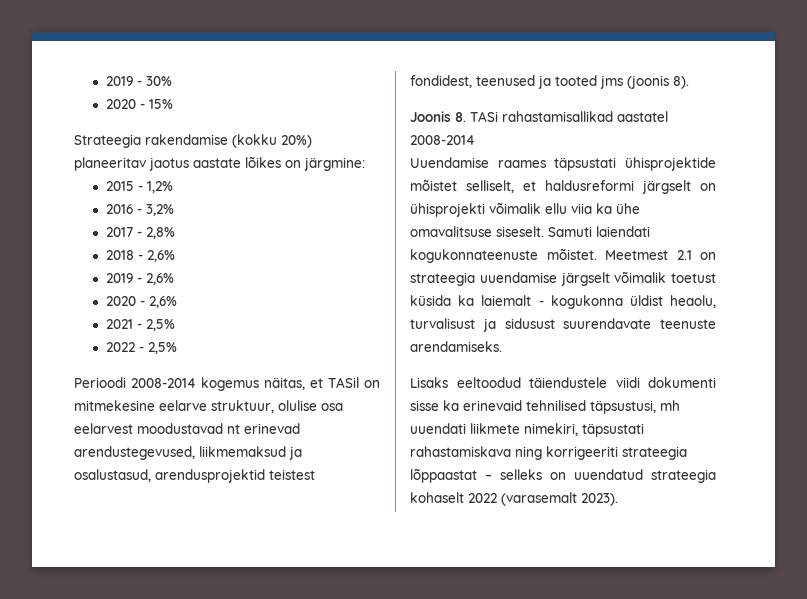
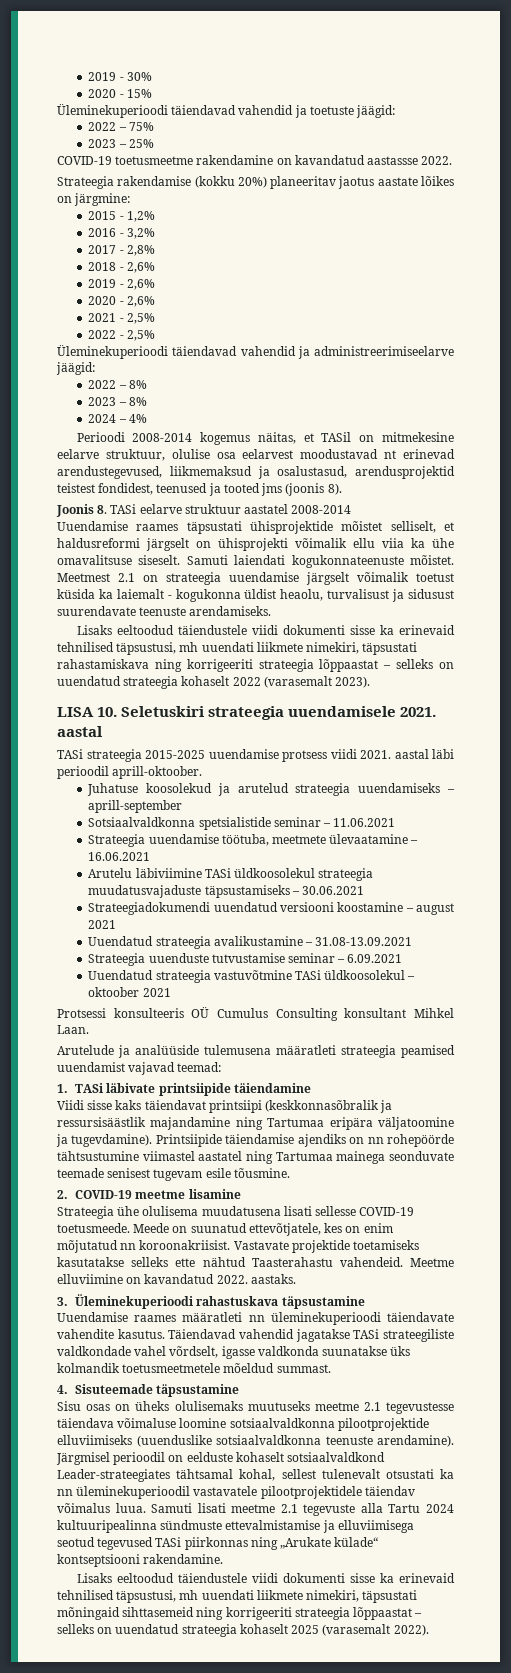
(173, 104) none -> [57,104,396,118] [88,122,154,131] [88,139,154,148] [57,155,453,165] // Üleminekuperioodi täiendavad vahendid ja toetuste jäägid: // 2022 – 75% // 2023 – 25% // COVID-19 toetusmeetme rakendamine on kavandatud aastassse 2022.
(177, 348) none -> [57,345,454,359] [56,362,95,375] [88,380,147,389] [88,397,147,406] [88,414,147,423] // Üleminekuperioodi täiendavad vahendid ja administreerimiseelarve jäägid: // 2022 – 8% // 2023 – 8% // 2024 – 4%
[502,111,613,122] rahastamisallikad -> [139,504,241,514] eelarve struktuur
(618, 499) none -> [57,706,437,720] [57,726,103,737] [57,749,454,762] [57,766,203,779] [87,783,456,796] [88,800,183,813] [88,817,396,830] [88,834,419,847] [88,852,151,861] [88,868,374,881] [88,885,365,898] [88,902,455,915] [88,920,117,929] [88,936,413,949] [88,953,403,966] [88,970,416,983] [88,987,171,997] [57,1007,454,1021] [57,1025,89,1034] [57,1045,455,1058] [57,1062,222,1075] [57,1083,311,1096] [57,1100,393,1113] [57,1117,454,1130] [56,1134,454,1147] [57,1151,454,1164] [57,1168,290,1181] [57,1189,241,1199] [57,1206,415,1219] [57,1223,393,1236] [57,1240,420,1253] [57,1257,454,1267] [57,1274,296,1284] [57,1294,365,1309] [57,1312,454,1325] [57,1329,454,1342] [57,1346,411,1359] [57,1363,331,1373] [57,1384,240,1397] [57,1401,454,1414] [57,1418,429,1431] [57,1435,454,1447] [56,1452,386,1465] [57,1469,455,1482] [57,1486,415,1499] [57,1503,454,1516] [57,1520,414,1533] [57,1537,380,1550] [57,1554,224,1567] [76,1573,455,1583] [57,1590,418,1603] [57,1607,423,1620] [57,1624,429,1637] // LISA 10. Seletuskiri strateegia uuendamisele 2021. aastal // TASi strateegia 2015-2025 uuendamise protsess viidi 2021. aastal läbi perioodil aprill-oktoober. // Juhatuse koosolekud ja arutelud strateegia uuendamiseks – aprill-september // Sotsiaalvaldkonna spetsialistide seminar – 11.06.2021 // Strateegia uuendamise töötuba, meetmete ülevaatamine – 16.06.2021 // Arutelu läbiviimine TASi üldkoosolekul strateegia muudatusvajaduste täpsustamiseks – 30.06.2021 // Strateegiadokumendi uuendatud versiooni koostamine – august 2021 // Uuendatud strateegia avalikustamine – 31.08-13.09.2021 // Strateegia uuenduste tutvustamise seminar – 6.09.2021 // Uuendatud strateegia vastuvõtmine TASi üldkoosolekul – oktoober 2021 // Protsessi konsulteeris OÜ Cumulus Consulting konsultant Mihkel Laan. // Arutelude ja analüüside tulemusena määratleti strateegia peamised uuendamist vajavad teemad: // 1. TASi läbivate printsiipide täiendamine // Viidi sisse kaks täiendavat printsiipi (keskkonnasõbralik ja ressursisäästlik majandamine ning Tartumaa eripära väljatoomine ja tugevdamine). Printsiipide täiendamise ajendiks on nn rohepöörde tähtsustumine viimastel aastatel ning Tartumaa mainega seonduvate teemade senisest tugevam esile tõusmine. // 2. COVID-19 meetme lisamine // Strateegia ühe olulisema muudatusena lisati sellesse COVID-19 toetusmeede. Meede on suunatud ettevõtjatele, kes on enim mõjutatud nn koroonakriisist. Vastavate projektide toetamiseks kasutatakse selleks ette nähtud Taasterahastu vahendeid. Meetme elluviimine on kavandatud 2022. aastaks. // 3. Üleminekuperioodi rahastuskava täpsustamine // Uuendamise raames määratleti nn üleminekuperioodi täiendavate vahendite kasutus. Täiendavad vahendid jagatakse TASi strateegiliste valdkondade vahel võrdselt, igasse valdkonda suunatakse üks kolmandik toetusmeetmetele mõeldud summast. // 4. Sisuteemade täpsustamine // Sisu osas on üheks olulisemaks muutuseks meetme 2.1 tegevustesse täiendava võimaluse loomine sotsiaalvaldkonna pilootprojektide elluviimiseks (uuenduslike sotsiaalvaldkonna teenuste arendamine). Järgmisel perioodil on eelduste kohaselt sotsiaalvaldkond Leader-strateegiates tähtsamal kohal, sellest tulenevalt otsustati ka nn üleminekuperioodil vastavatele pilootprojektidele täiendav võimalus luua. Samuti lisati meetme 2.1 tegevuste alla Tartu 2024 kultuuripealinna sündmuste ettevalmistamise ja elluviimisega seotud tegevused TASi piirkonnas ning „Arukate külade“ kontseptsiooni rakendamine. // Lisaks eeltoodud täiendustele viidi dokumenti sisse ka erinevaid tehnilised täpsustusi, mh uuendati liikmete nimekiri, täpsustati mõningaid sihttasemeid ning korrigeeriti strateegia lõppaastat – selleks on uuendatud strateegia kohaselt 2025 (varasemalt 2022).

